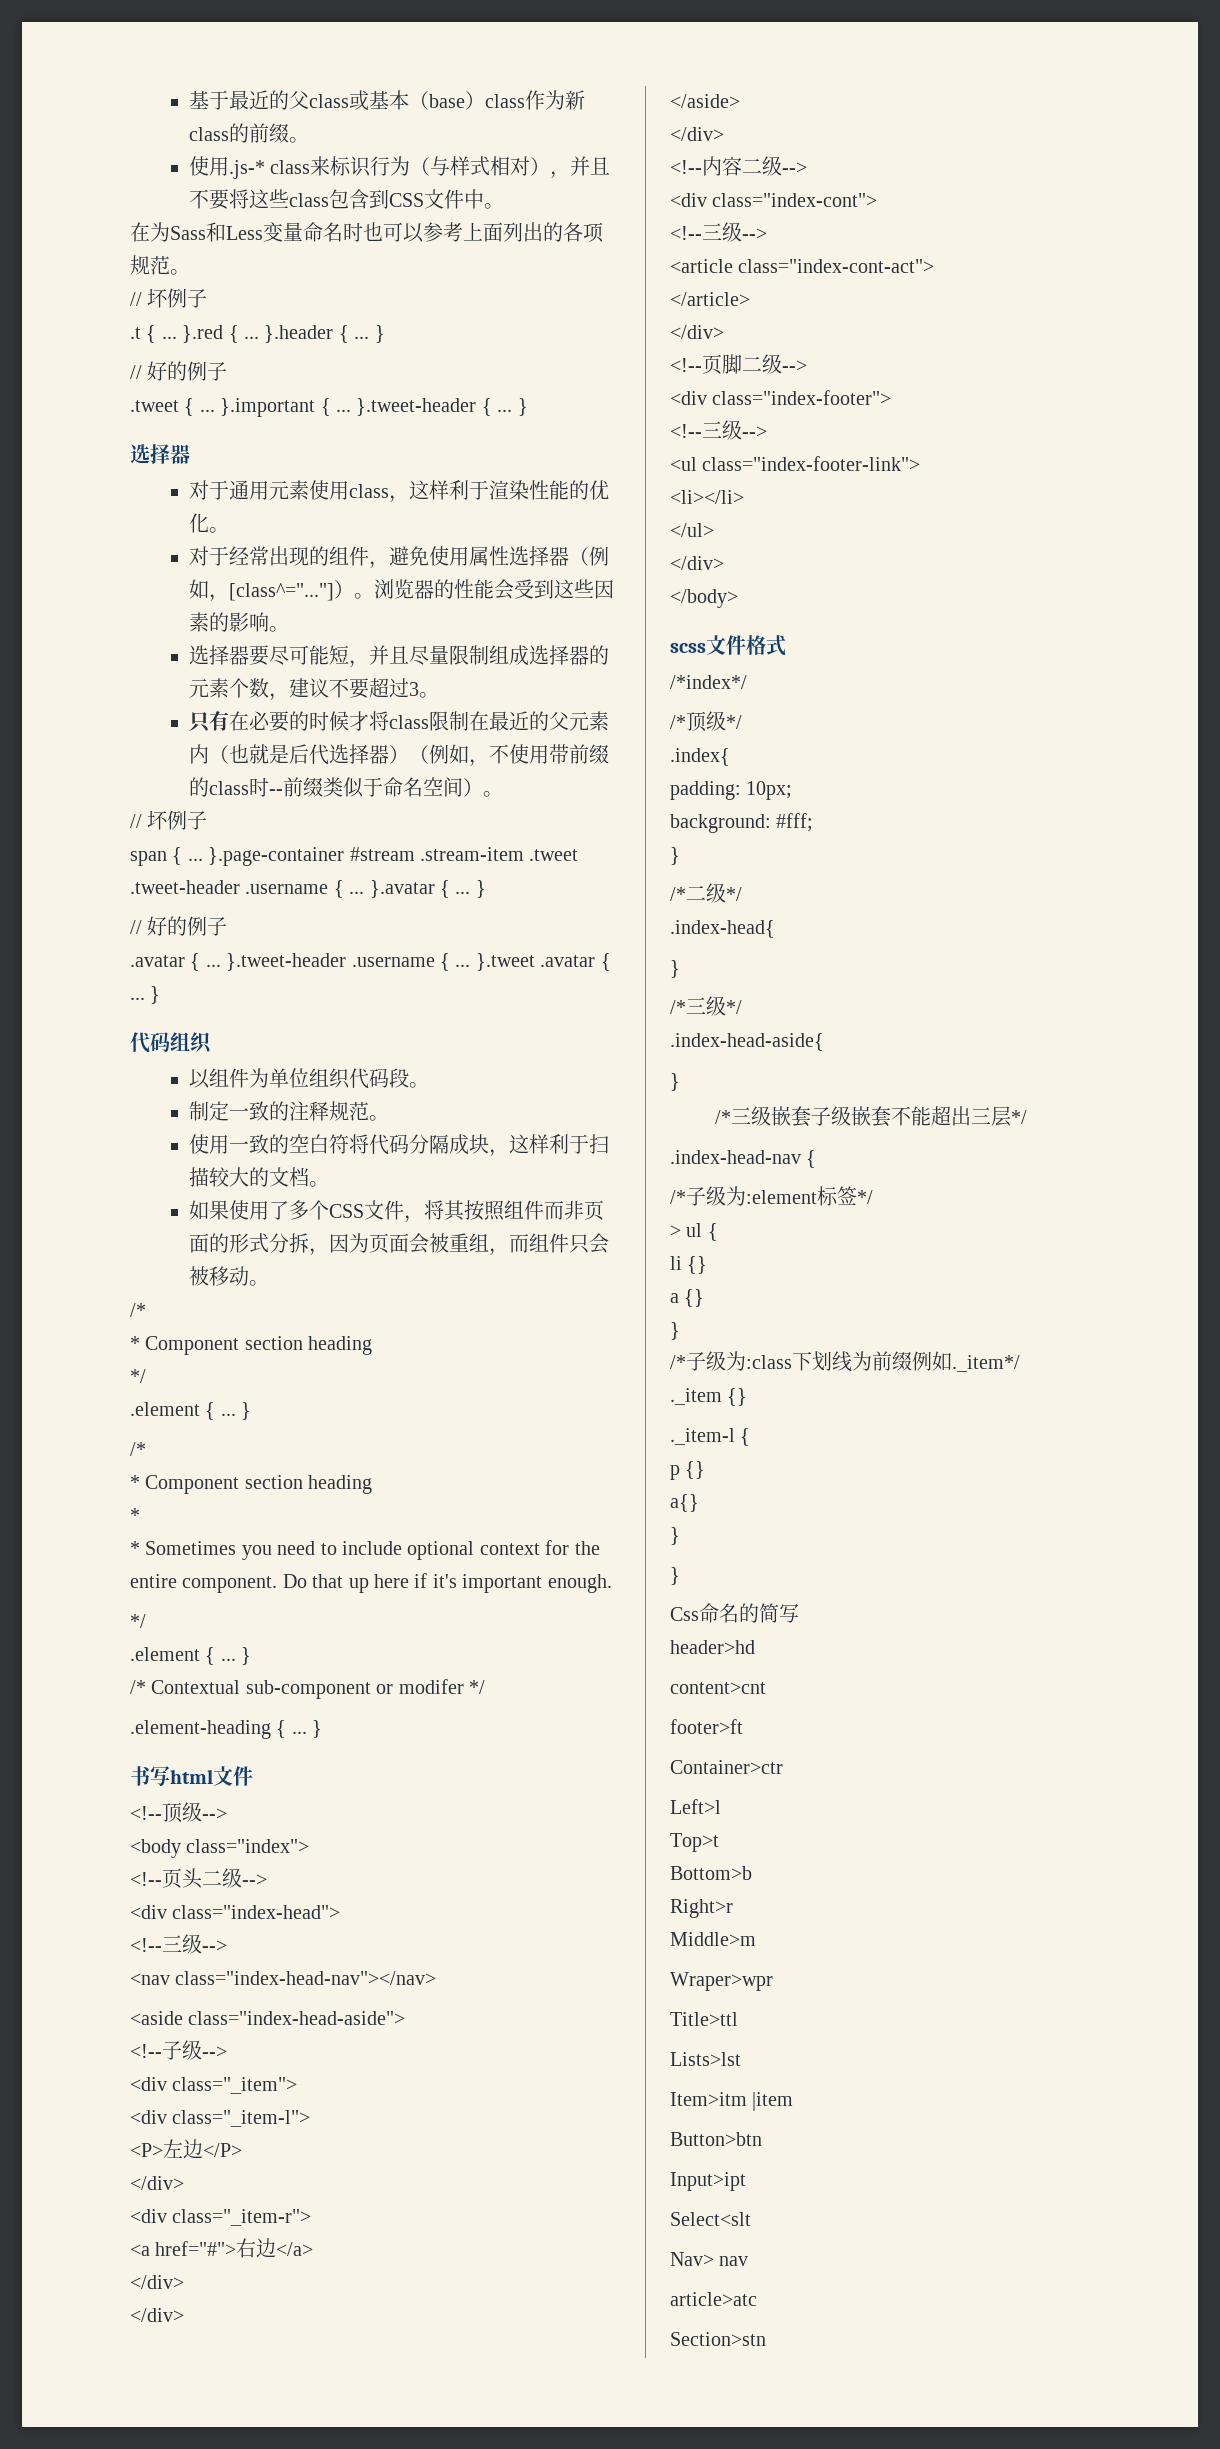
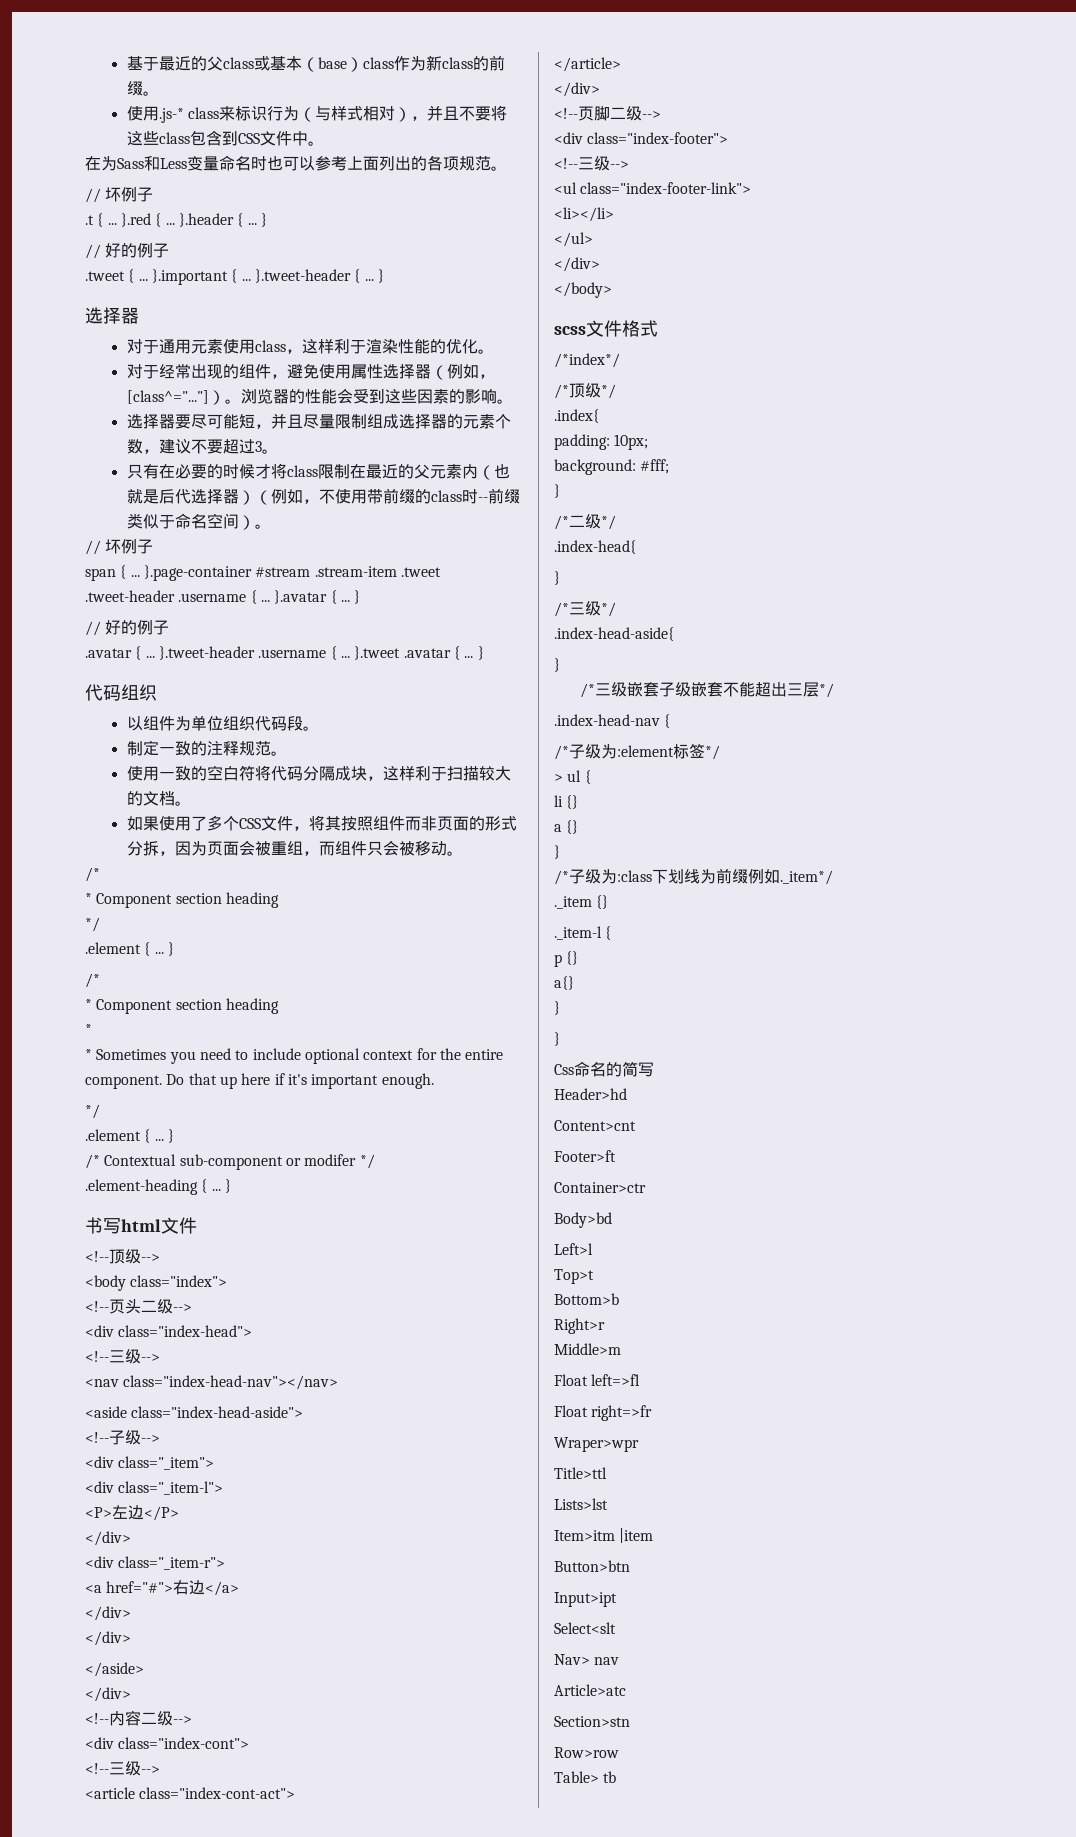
[670,1640,755,1654] [670,1682,766,1694] [670,1719,743,1734] header>hd // content>cnt // footer>ft -> [554,1088,627,1100] [554,1120,636,1131] [554,1150,616,1162] Header>hd // Content>cnt // Footer>ft
(783, 1767) none -> [554,1212,612,1228] // Body>bd
(756, 1939) none -> [554,1374,641,1386] [554,1405,653,1421] // Float left=>fl // Float right=>fr
[670,2292,757,2306] article>atc -> [554,1684,626,1696] Article>atc
(766, 2339) none -> [554,1747,619,1758] [554,1771,617,1783] // Row>row // Table> tb

